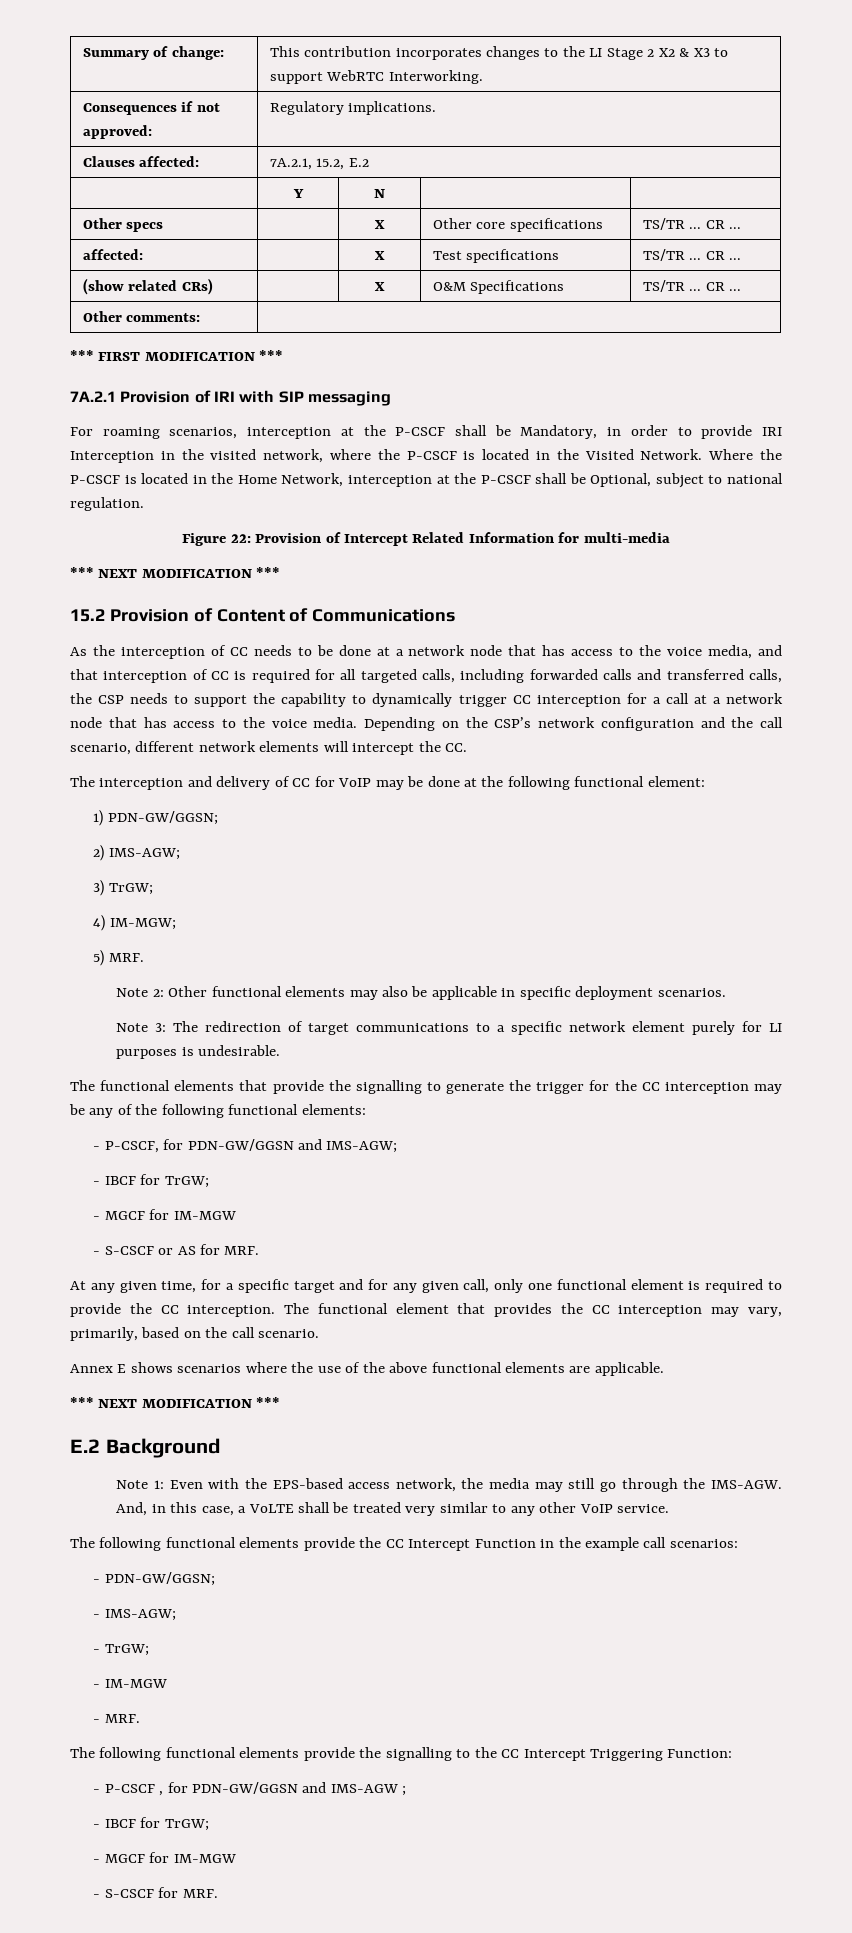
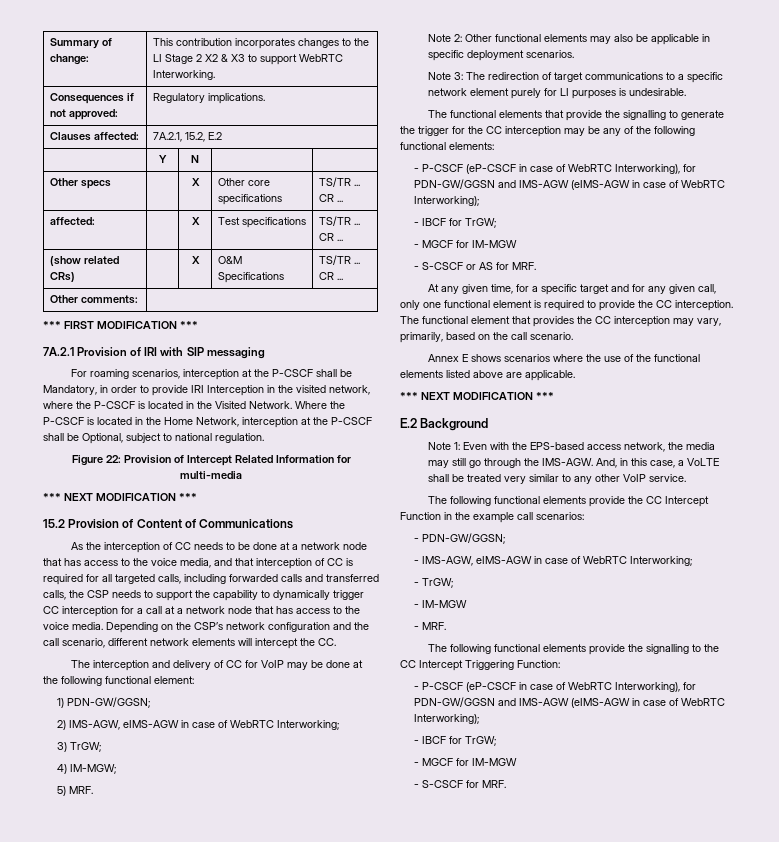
[108,848,180,860] IMS-AGW; -> [69,720,340,730] IMS-AGW, eIMS-AGW in case of WebRTC Interworking;
[104,1139,398,1153] P-CSCF, for PDN-GW/GGSN and IMS-AGW; -> [422,164,697,174] [414,179,726,190] [414,196,480,206] P-CSCF (eP-CSCF in case of WebRTC Interworking), for PDN-GW/GGSN and IMS-AGW (eIMS-AGW in case of WebRTC Interworking);
[389,1362,566,1373] above functional elements -> [654,354,701,362] [400,370,503,378] functional elements listed above
[104,1609,176,1621] IMS-AGW; -> [422,556,693,566] IMS-AGW, eIMS-AGW in case of WebRTC Interworking;
[159,1782,407,1796] , for PDN-GW/GGSN and IMS-AGW ; -> [466,682,697,692] [414,697,726,708] [414,714,480,724] (eP-CSCF in case of WebRTC Interworking), for PDN-GW/GGSN and IMS-AGW (eIMS-AGW in case of WebRTC Interworking);

